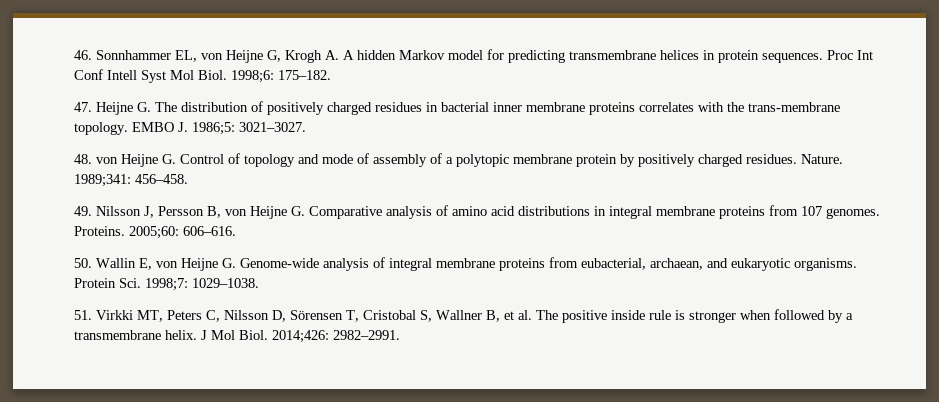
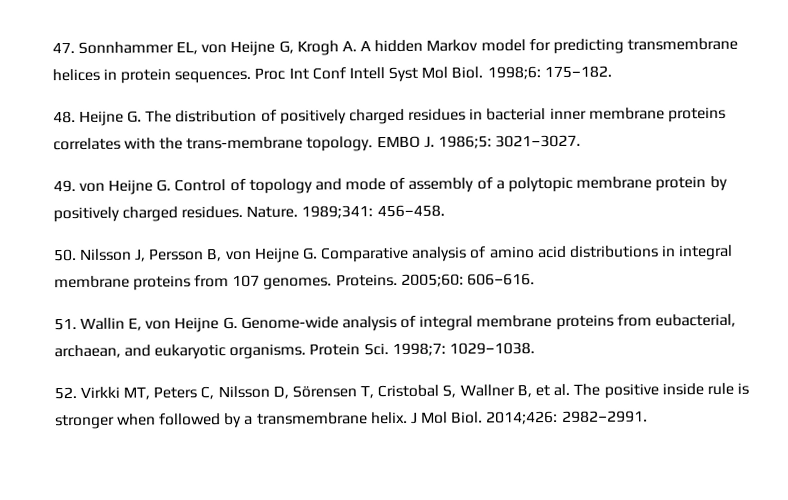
[74,50,93,60] 46. -> [51,42,75,54] 47.
[74,102,93,112] 47. -> [52,111,76,124] 48.
[74,154,93,164] 48. -> [52,179,76,193] 49.
[74,206,93,216] 49. -> [52,248,77,262] 50.
[74,258,93,268] 50. -> [53,317,77,331] 51.
[74,310,93,320] 51. -> [53,386,77,400] 52.

